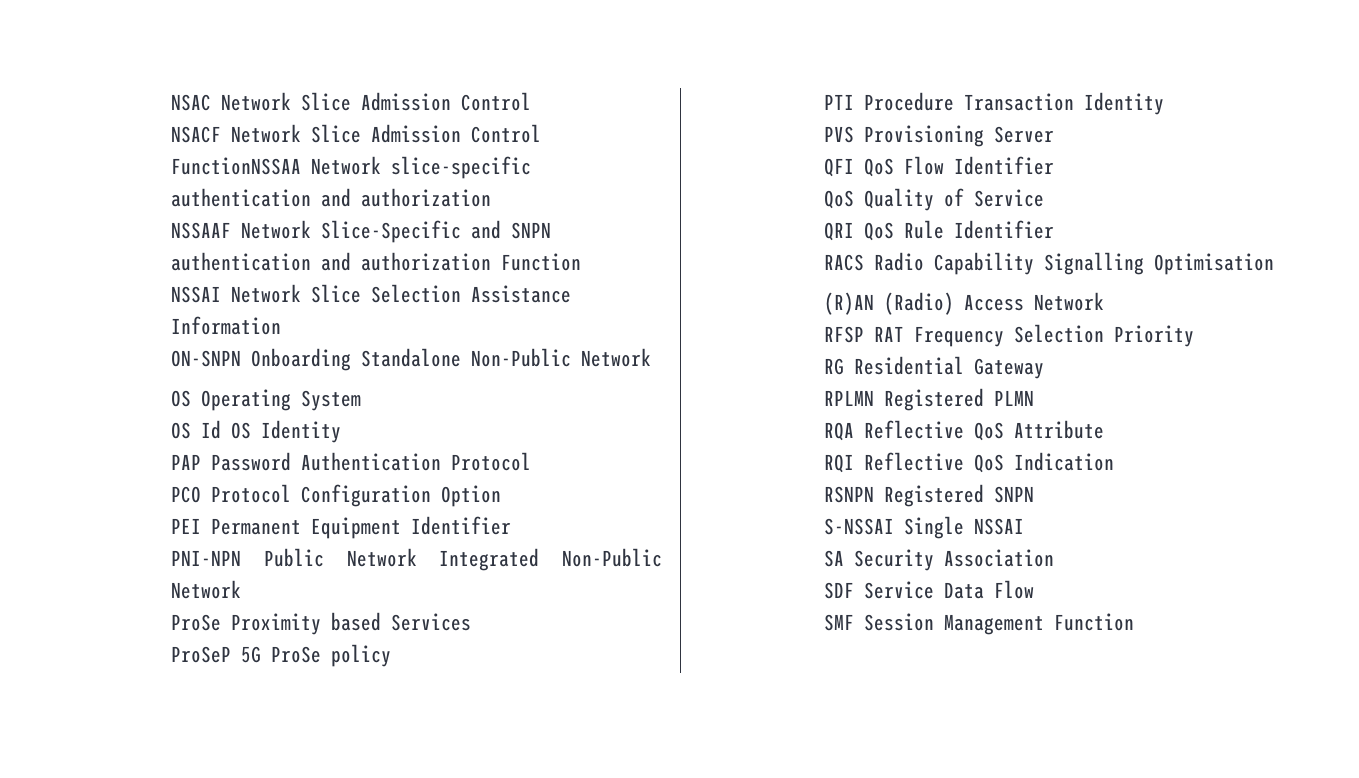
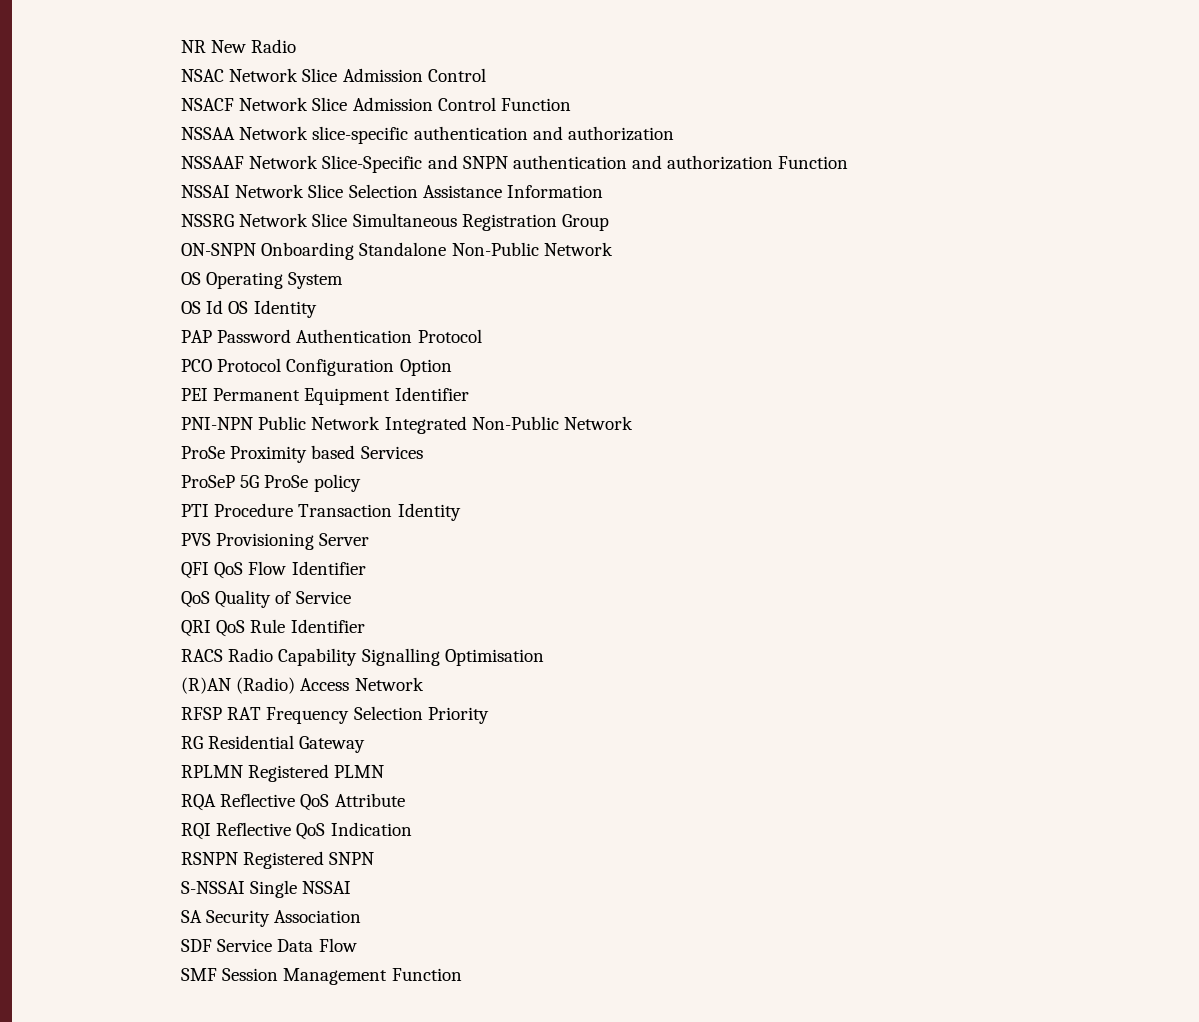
(171, 102) none -> [181,39,297,53] NR New Radio //
[171,157,302,175] FunctionNSSAA -> [500,98,571,111] [181,127,236,140] Function // NSSAA
(282, 325) none -> [181,213,609,231] // NSSRG Network Slice Simultaneous Registration Group

